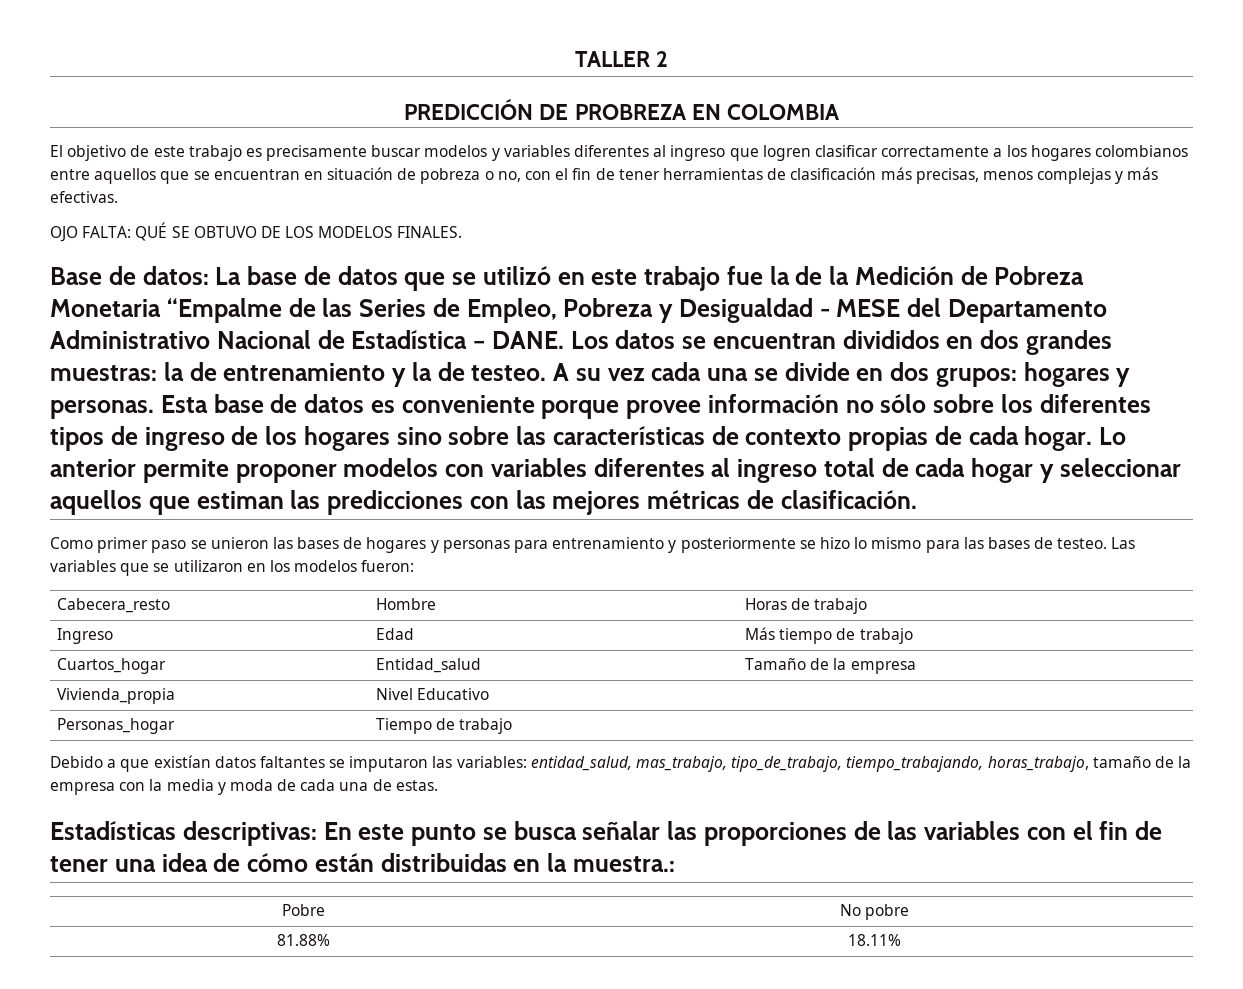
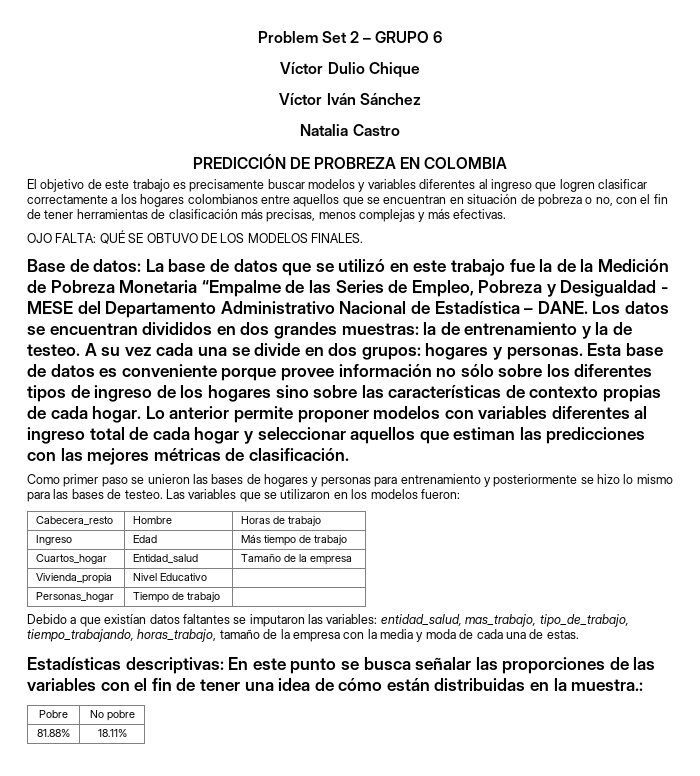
[574,51,650,67] TALLER -> [257,31,347,43] Problem Set
(669, 59) none -> [363,31,443,43] [280,62,420,78] [279,93,421,105] [300,124,400,136] – GRUPO 6 // Víctor Dulio Chique // Víctor Iván Sánchez // Natalia Castro

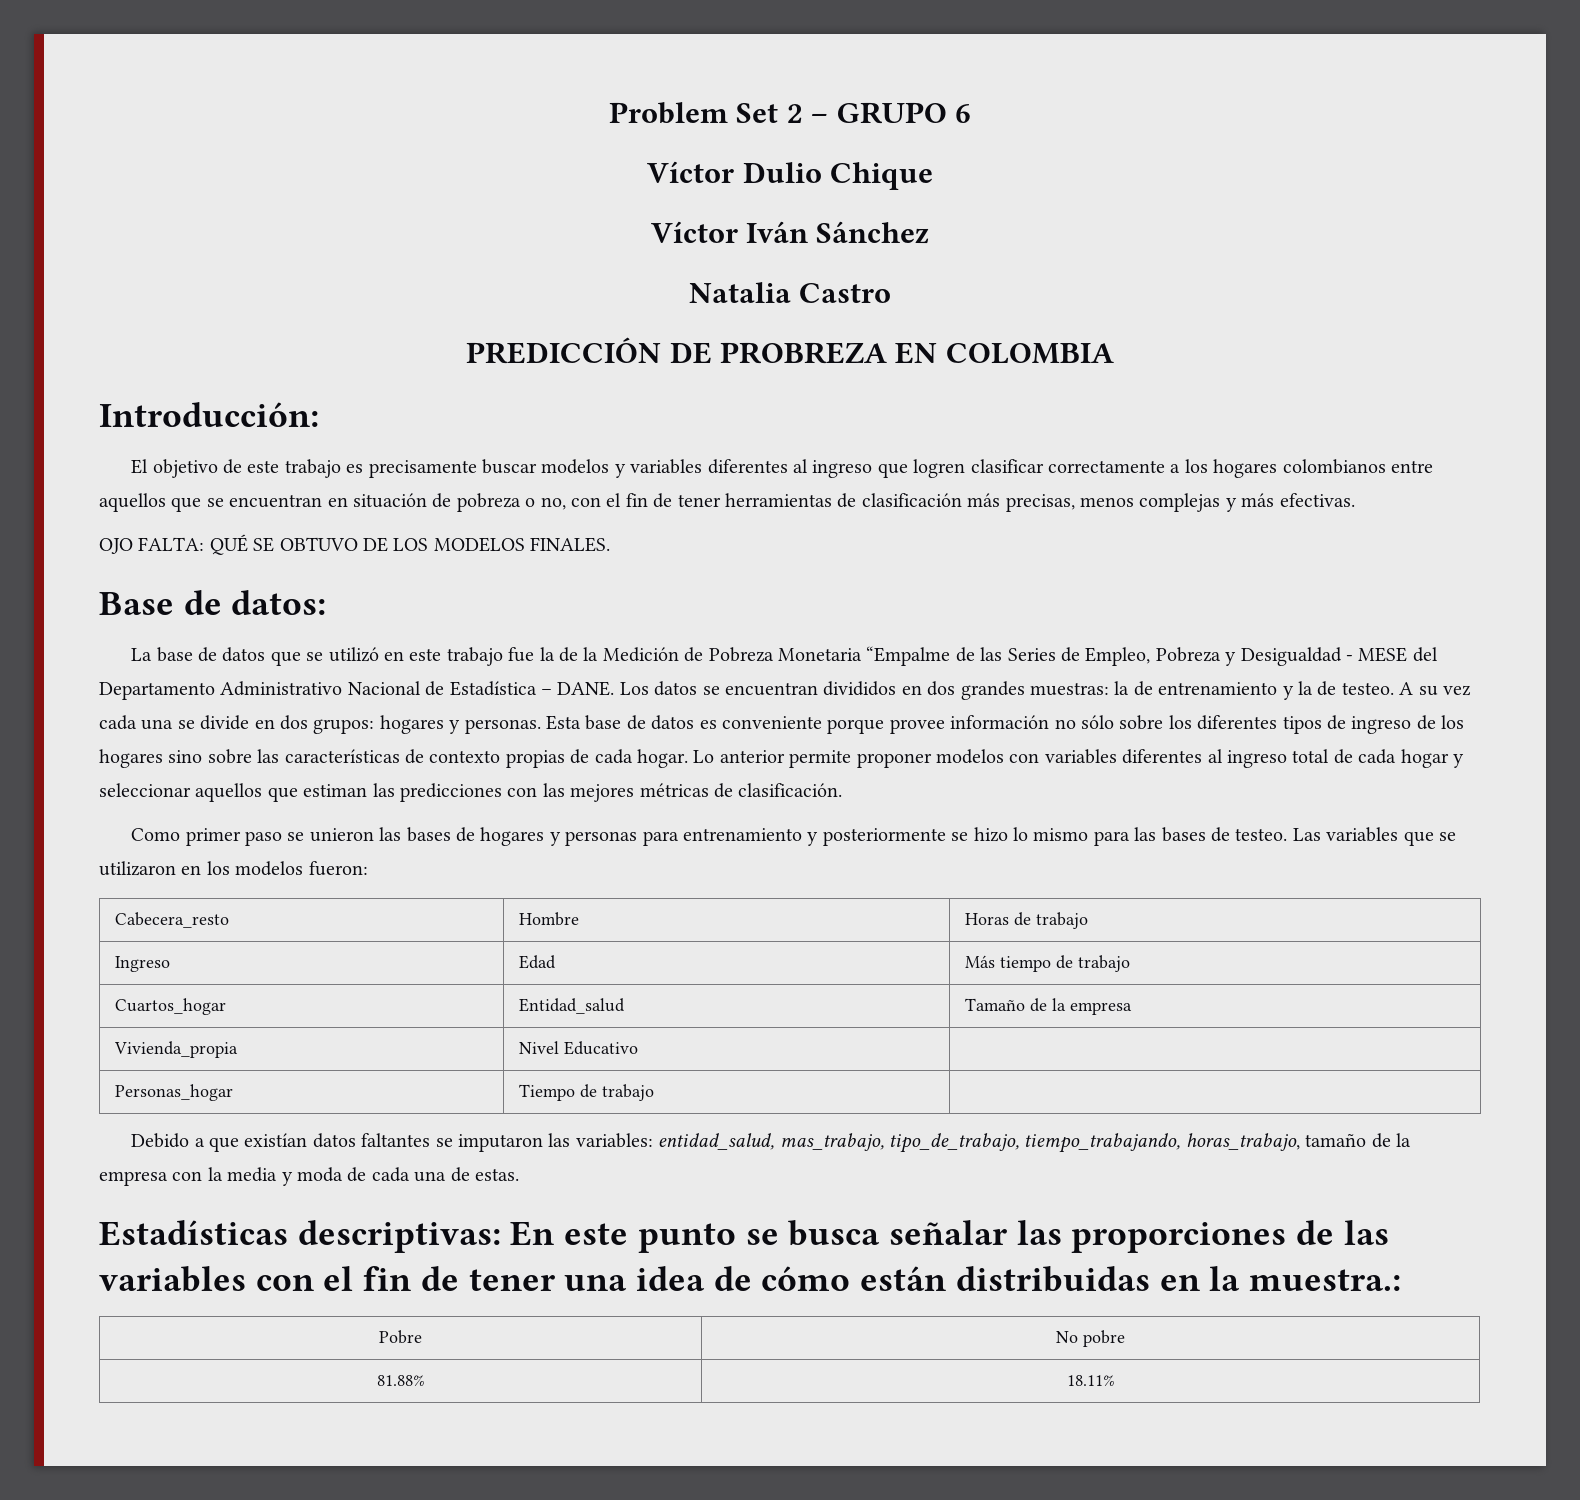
(508, 163) none -> [99,402,319,427] // Introducción:
(142, 265) none -> (327, 602) //

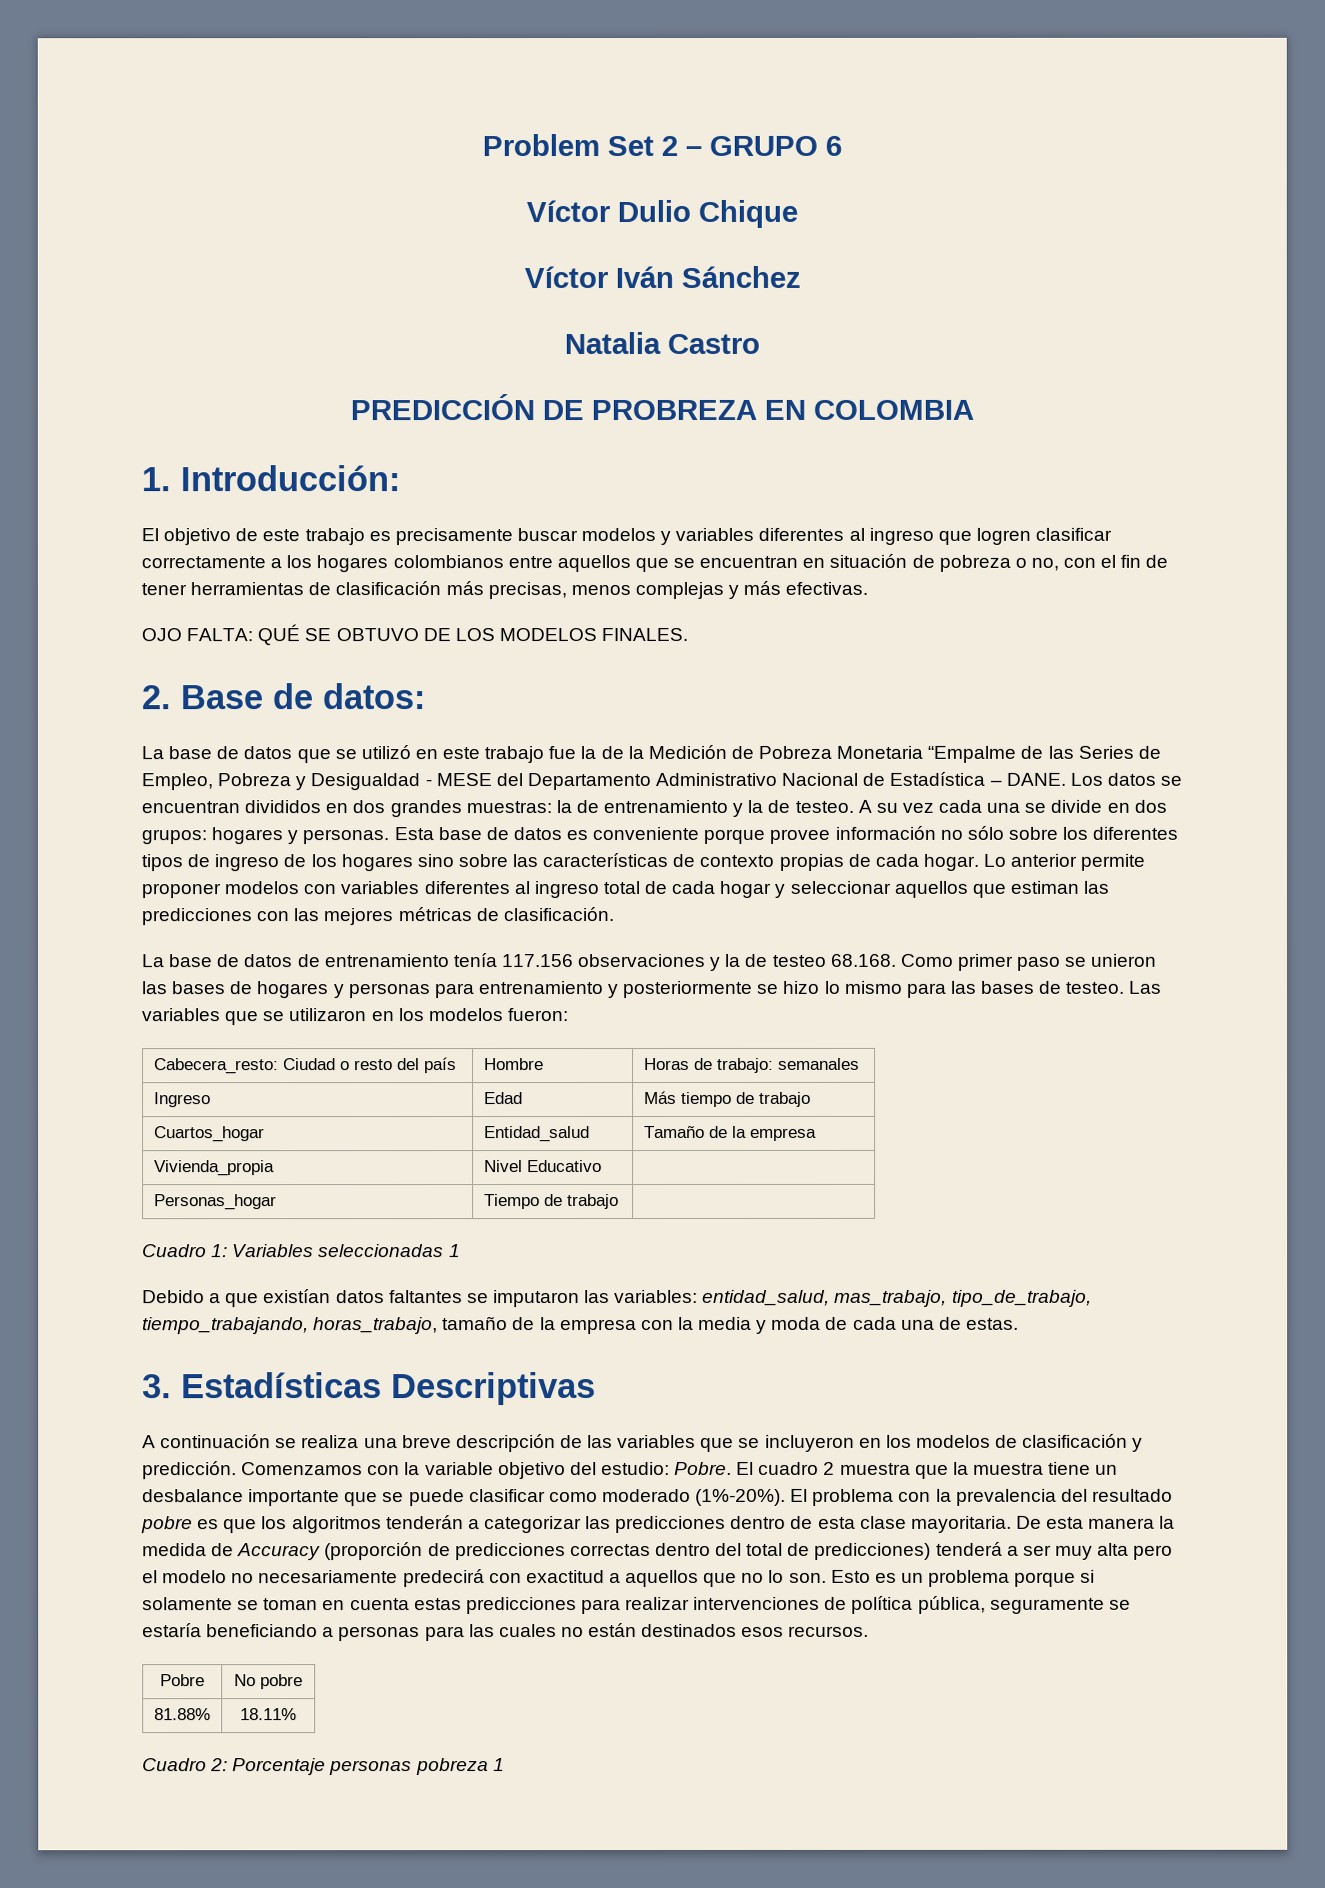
(1114, 353) none -> [141,467,171,492] 1.
(611, 544) none -> [141,685,171,710] 2.
(843, 790) none -> [142,953,897,971] La base de datos de entrenamiento tenía 117.156 observaciones y la de testeo 68.168.
[114,912,229,928] Cabecera_resto -> [153,1057,457,1075] Cabecera_resto: Ciudad o resto del país
[1035,912,1088,929] trabajo -> [716,1057,860,1073] trabajo: semanales
(654, 1092) none -> [142,1244,461,1258] // Cuadro 1: Variables seleccionadas 1
[99,1220,1389,1253] [99,1266,1402,1292] Estadísticas descriptivas: En este punto se busca señalar las proporciones de las variables con el fin de tener una idea de cómo están distribuidas en la muestra.: -> [142,1372,596,1406] [142,1433,1144,1453] [142,1461,1119,1480] [142,1488,1173,1507] [141,1515,1176,1534] [142,1541,1174,1561] [142,1569,1096,1588] [142,1595,1131,1615] [142,1623,870,1642] 3. Estadísticas Descriptivas // A continuación se realiza una breve descripción de las variables que se incluyeron en los modelos de clasificación y predicción. Comenzamos con la variable objetivo del estudio: Pobre. El cuadro 2 muestra que la muestra tiene un desbalance importante que se puede clasificar como moderado (1%-20%). El problema con la prevalencia del resultado pobre es que los algoritmos tenderán a categorizar las predicciones dentro de esta clase mayoritaria. De esta manera la medida de Accuracy (proporción de predicciones correctas dentro del total de predicciones) tenderá a ser muy alta pero el modelo no necesariamente predecirá con exactitud a aquellos que no lo son. Esto es un problema porque si solamente se toman en cuenta estas predicciones para realizar intervenciones de política pública, seguramente se estaría beneficiando a personas para las cuales no están destinados esos recursos.
(1114, 1380) none -> [142,1758,505,1776] // Cuadro 2: Porcentaje personas pobreza 1

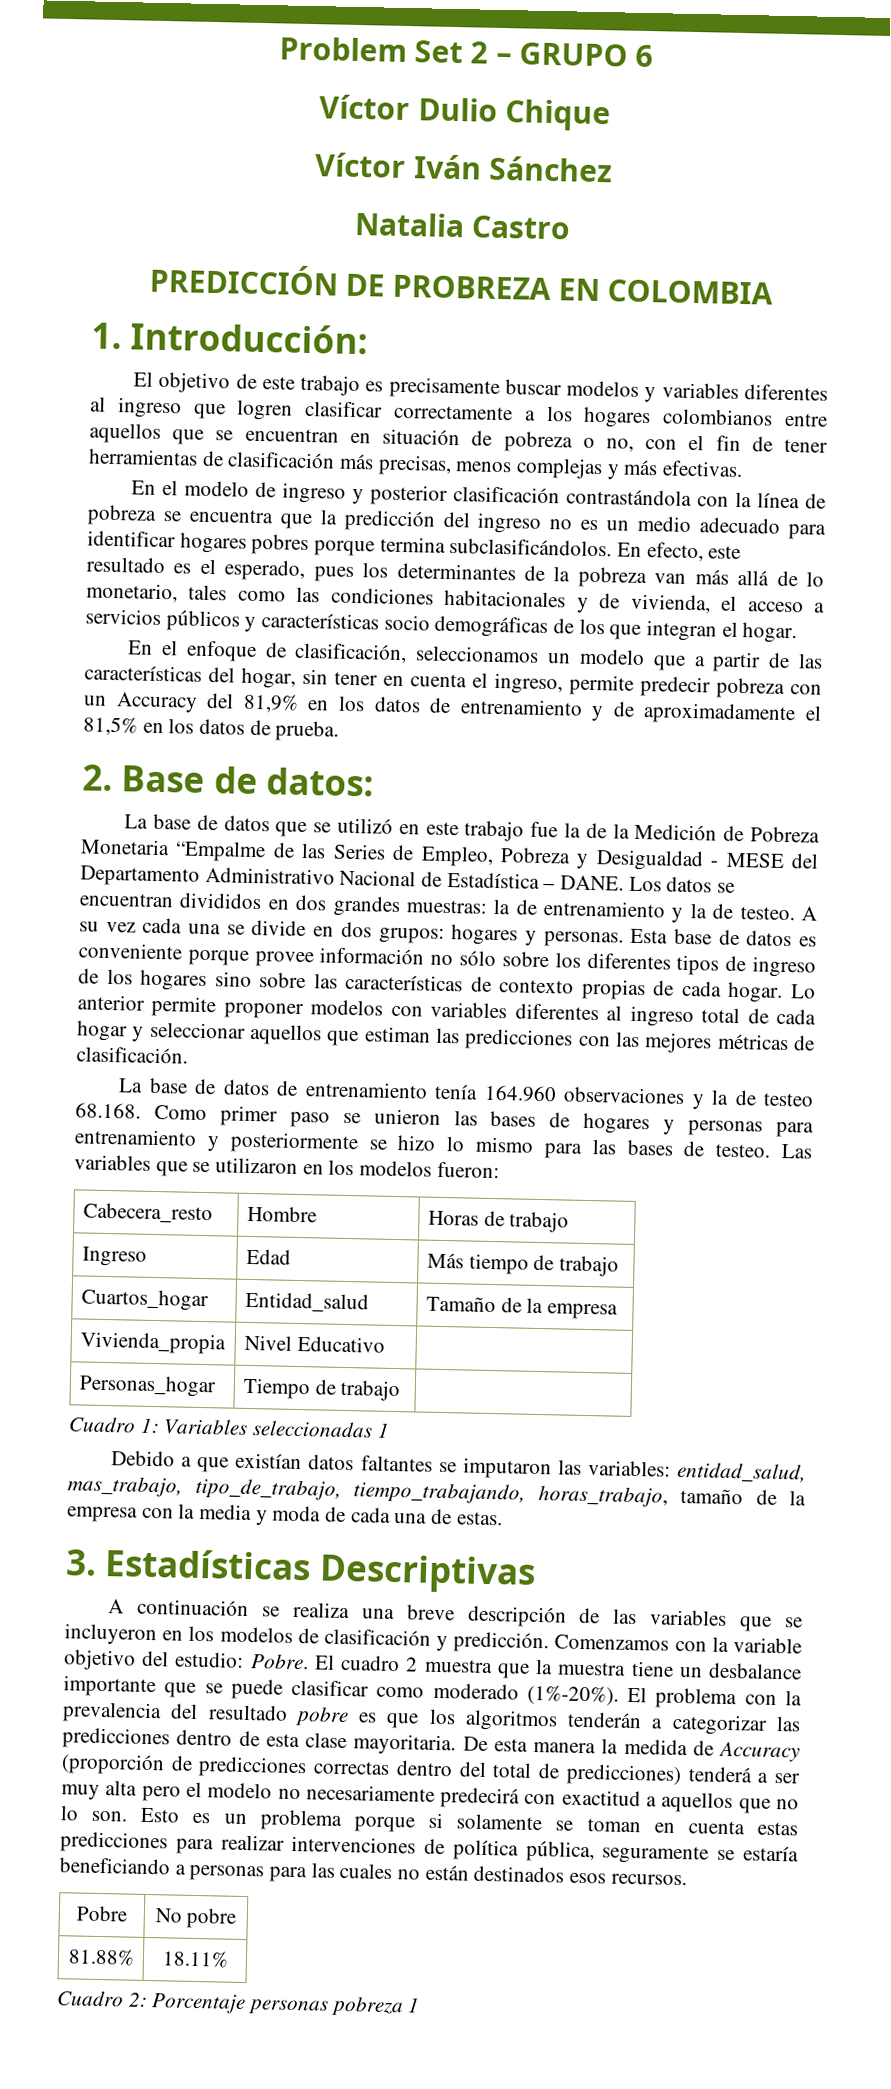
[141,624,689,646] OJO FALTA: QUÉ SE OBTUVO DE LOS MODELOS FINALES. -> [131,480,826,509] [87,504,826,540] [87,530,742,562] [86,556,825,589] [86,582,826,614] [85,608,798,644] [128,640,824,673] [84,664,822,699] [83,692,823,726] [83,716,340,742] En el modelo de ingreso y posterior clasificación contrastándola con la línea de pobreza se encuentra que la predicción del ingreso no es un medio adecuado para identificar hogares pobres porque termina subclasificándolos. En efecto, este resultado es el esperado, pues los determinantes de la pobreza van más allá de lo monetario, tales como las condiciones habitacionales y de vivienda, el acceso a servicios públicos y características socio demográficas de los que integran el hogar. // En el enfoque de clasificación, seleccionamos un modelo que a partir de las características del hogar, sin tener en cuenta el ingreso, permite predecir pobreza con un Accuracy del 81,9% en los datos de entrenamiento y de aproximadamente el 81,5% en los datos de prueba.
[501,954,574,968] 117.156 -> [483,1084,557,1103] 164.960
[153,1057,457,1075] Cabecera_resto: Ciudad o resto del país -> [82,1202,213,1224] Cabecera_resto
[716,1057,860,1073] trabajo: semanales -> [509,1211,570,1233] trabajo

